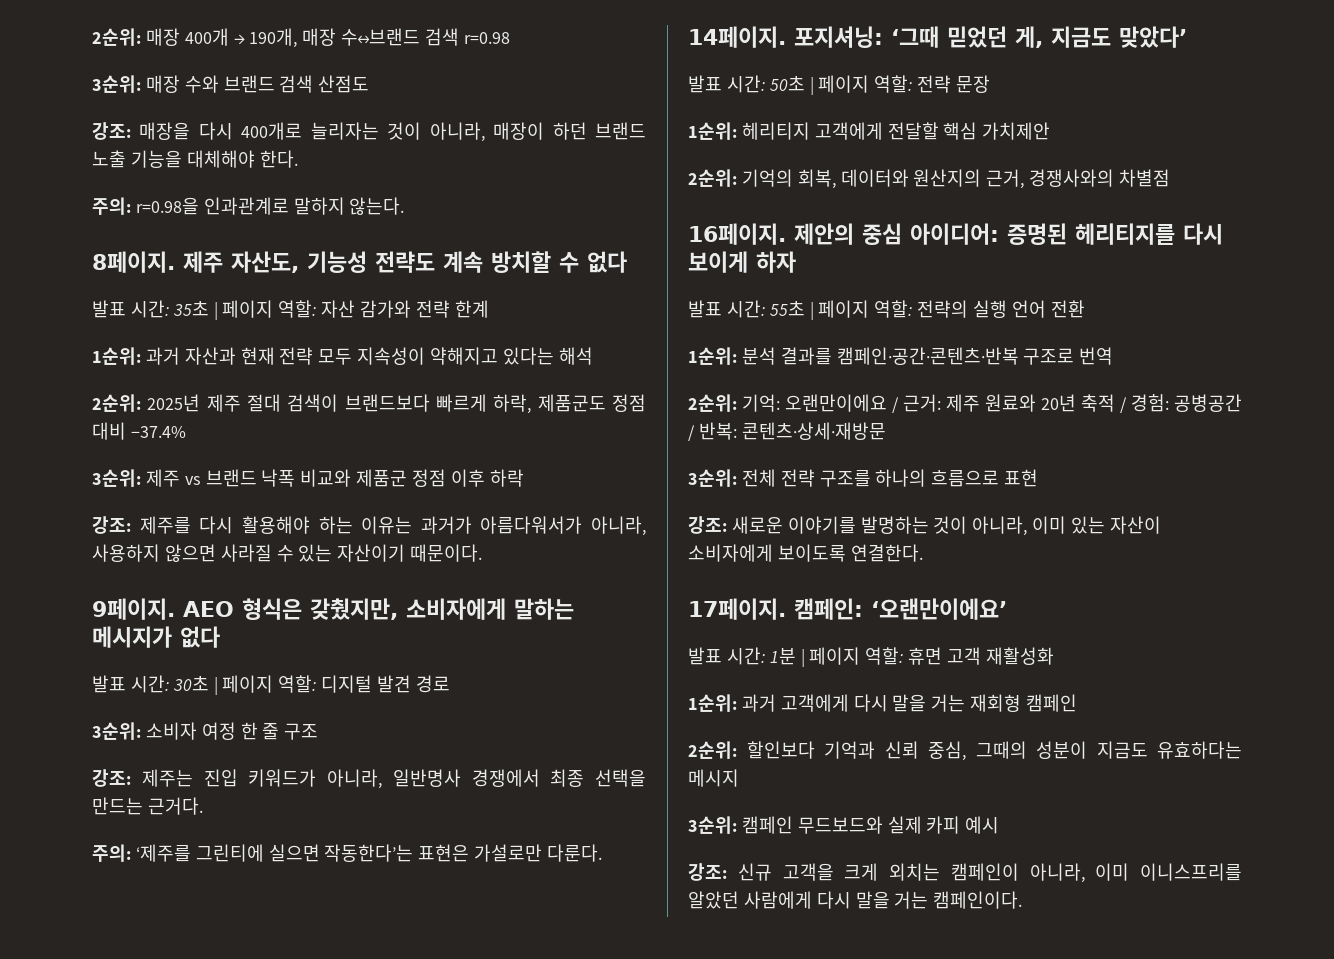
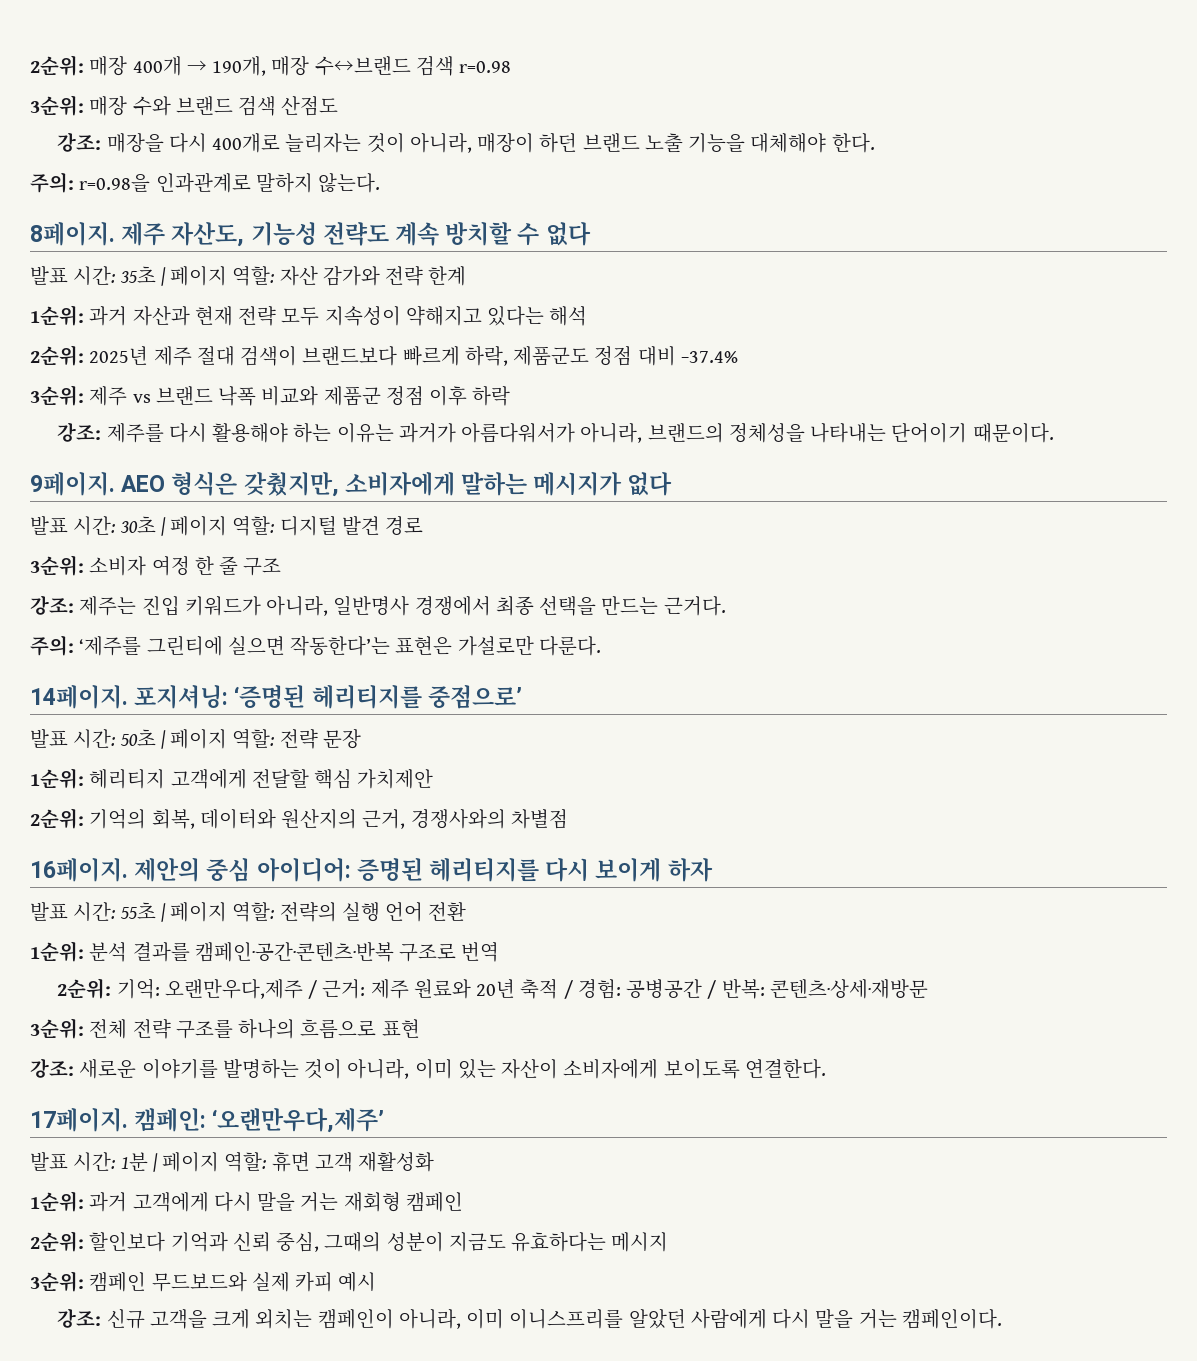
[92,544,406,562] 사용하지 않으면 사라질 수 있는 자산이기 -> [647,423,968,443] 브랜드의 정체성을 나타내는 단어이기
[891,26,1187,48] ‘그때 믿었던 게, 지금도 맞았다’ -> [234,685,522,709] ‘증명된 헤리티지를 중점으로’
[785,394,887,412] 오랜만이에요 -> [164,979,303,999] 오랜만우다,제주
[871,598,1007,620] ‘오랜만이에요’ -> [212,1108,385,1133] ‘오랜만우다,제주’

